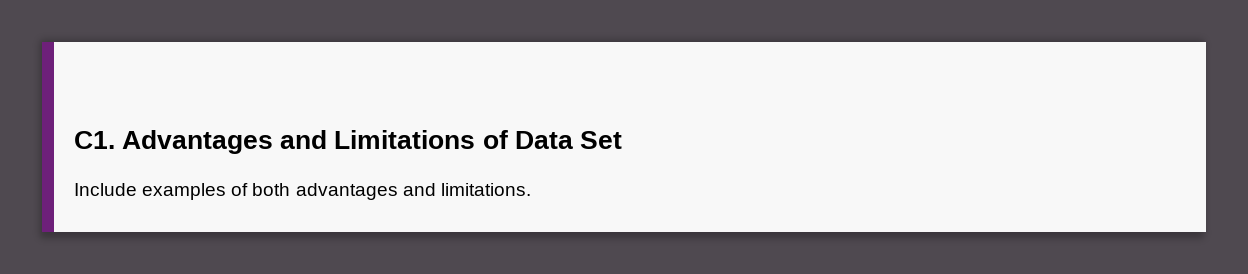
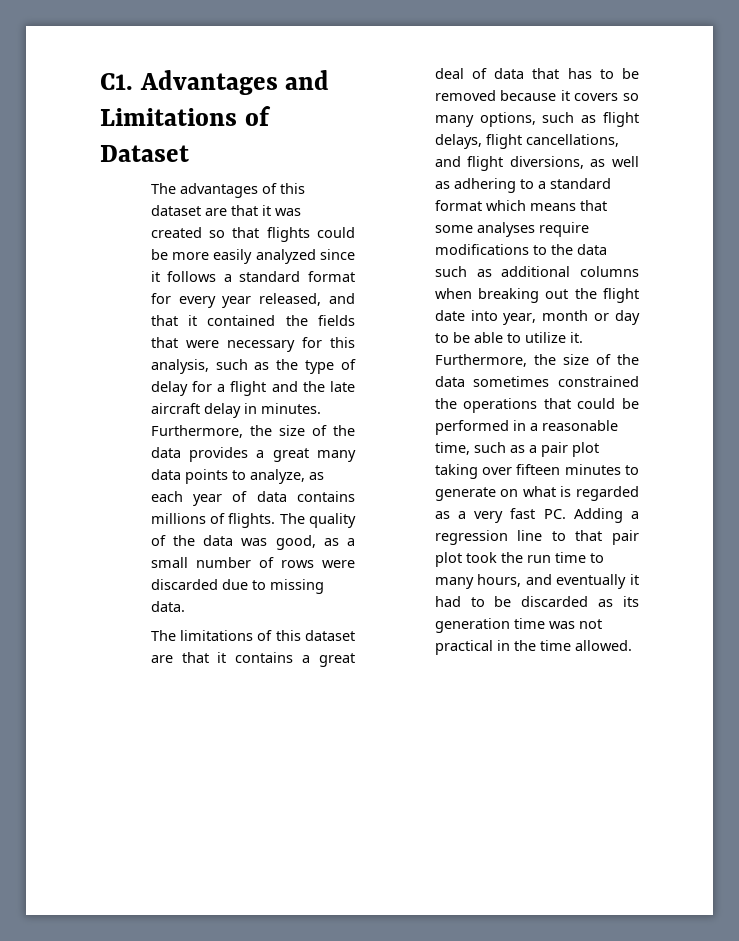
[514,131,622,149] [74,183,531,200] Data Set // Include examples of both advantages and limitations. -> [100,145,189,162] [150,183,305,198] [150,205,301,216] [150,227,355,242] [150,249,355,264] [150,271,355,282] [150,293,355,308] [150,315,355,326] [150,337,355,352] [150,359,356,374] [150,381,355,396] [150,403,321,418] [150,425,355,438] [150,447,356,462] [150,469,324,484] [150,491,355,506] [150,513,356,528] [150,535,355,550] [150,557,355,568] [150,579,324,594] [150,601,185,612] [150,630,355,641] [150,652,355,667] [434,68,639,79] [434,90,639,101] [434,112,639,127] [434,134,619,149] [434,156,639,171] [434,178,611,193] [434,200,607,211] [434,222,589,237] [434,244,607,255] [434,266,639,277] [434,288,639,303] [434,310,640,325] [434,332,583,343] [434,354,639,367] [434,376,639,387] [434,398,639,413] [434,420,618,435] [434,442,599,457] [434,464,639,479] [434,486,639,501] [434,508,639,523] [434,530,639,545] [434,552,604,567] [434,574,639,589] [434,596,639,607] [434,618,602,633] [434,640,632,655] Dataset // The advantages of this dataset are that it was created so that flights could be more easily analyzed since it follows a standard format for every year released, and that it contained the fields that were necessary for this analysis, such as the type of delay for a flight and the late aircraft delay in minutes. Furthermore, the size of the data provides a great many data points to analyze, as each year of data contains millions of flights. The quality of the data was good, as a small number of rows were discarded due to missing data. // The limitations of this dataset are that it contains a great deal of data that has to be removed because it covers so many options, such as flight delays, flight cancellations, and flight diversions, as well as adhering to a standard format which means that some analyses require modifications to the data such as additional columns when breaking out the flight date into year, month or day to be able to utilize it. Furthermore, the size of the data sometimes constrained the operations that could be performed in a reasonable time, such as a pair plot taking over fifteen minutes to generate on what is regarded as a very fast PC. Adding a regression line to that pair plot took the run time to many hours, and eventually it had to be discarded as its generation time was not practical in the time allowed.

